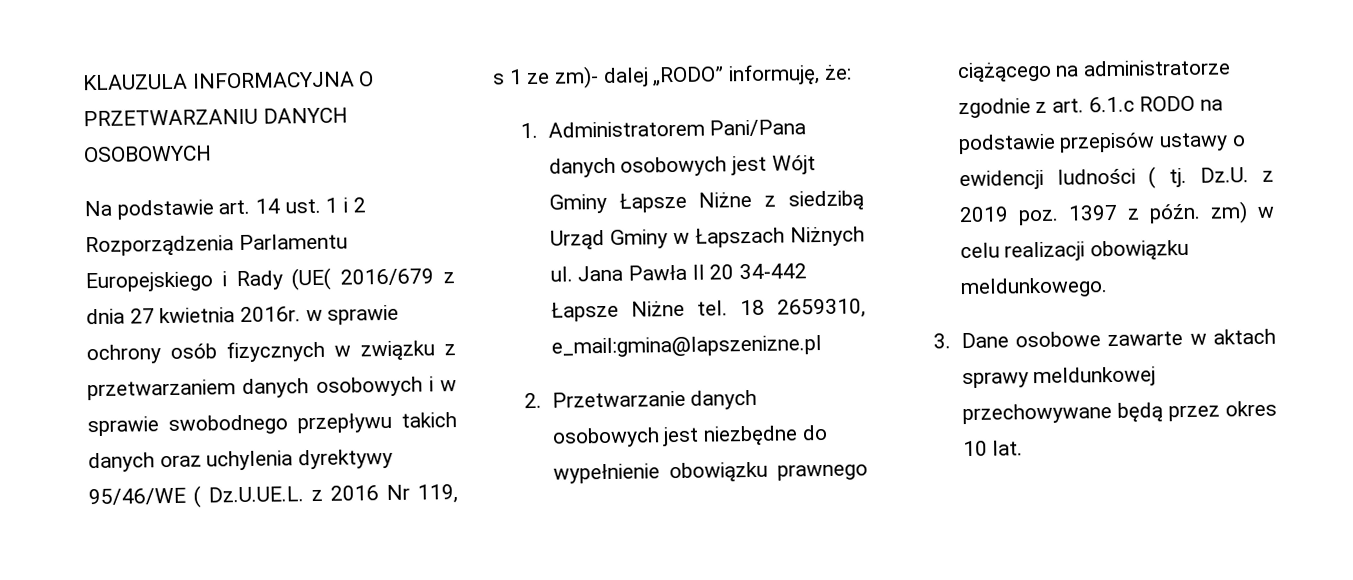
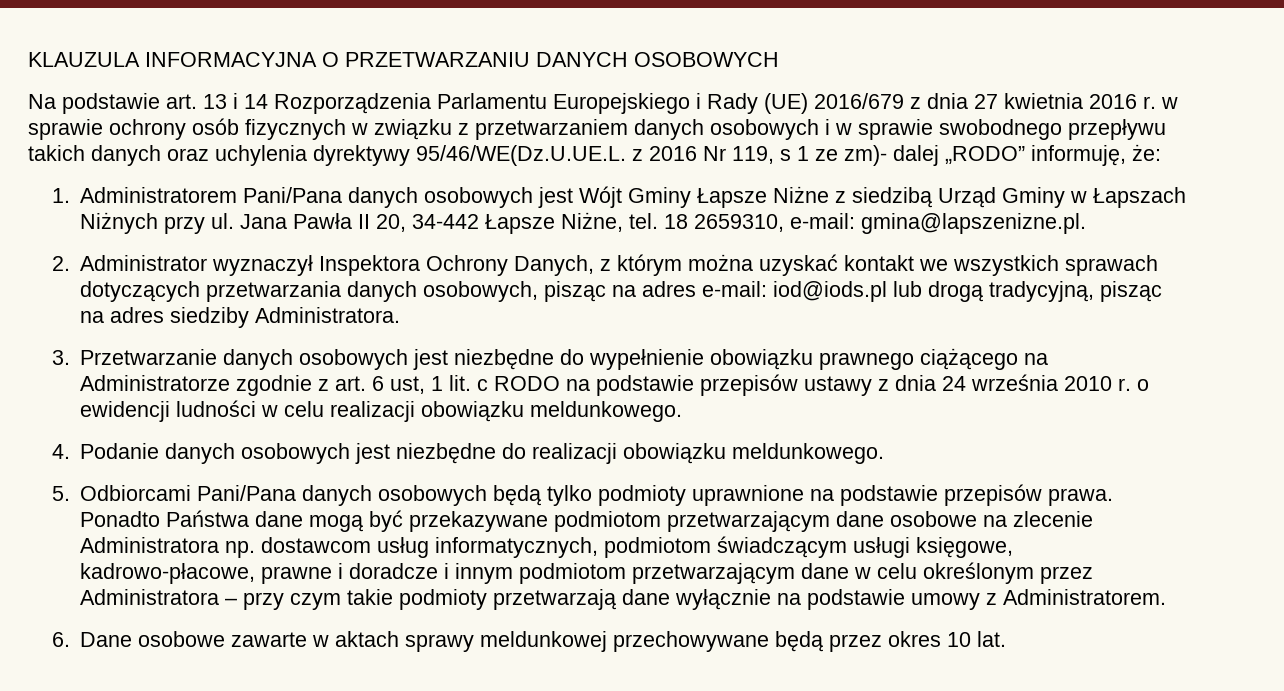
[255,197,366,214] 14 ust. 1 i 2 -> [203,93,268,109] 13 i 14
[291,267,332,291] (UE( -> [764,93,808,114] (UE)
[240,306,302,323] 2016r. -> [1089,94,1156,109] 2016 r.
[88,485,304,508] 95/46/WE ( Dz.U.UE.L. -> [416,145,626,166] 95/46/WE(Dz.U.UE.L.
(865, 236) none -> [164,216,206,234] przy
[709,264,735,280] 20 -> [376,214,407,232] 20,
[630,300,685,317] Niżne -> [561,212,624,232] Niżne,
[550,335,822,358] [524,392,543,409] e_mail:gmina@lapszenizne.pl // 2. -> [790,213,1087,234] [51,254,1159,276] [80,281,1163,302] [80,307,401,328] [51,350,70,365] e-mail: gmina@lapszenizne.pl. // 2. Administrator wyznaczył Inspektora Ochrony Danych, z którym można uzyskać kontakt we wszystkich sprawach dotyczących przetwarzania danych osobowych, pisząc na adres e-mail: iod@iods.pl lub drogą tradycyjną, pisząc na adres siedziby Administratora. // 3.
[1083,59,1232,77] administratorze -> [80,375,231,391] Administratorze
[1088,96,1135,113] 6.1.c -> [372,375,489,394] 6 ust, 1 lit. c
[1231,135,1246,147] [958,166,1274,191] [958,201,1248,226] o ewidencji ludności ( tj. Dz.U. z 2019 poz. 1397 z późn. zm) -> [878,374,1150,391] [80,400,257,422] z dnia 24 września 2010 r. o ewidencji ludności
[933,333,952,349] 3. -> [51,443,885,464] [51,484,1114,506] [80,510,1094,532] [80,536,1014,558] [80,562,1094,584] [80,589,1167,610] [51,632,70,647] 4. Podanie danych osobowych jest niezbędne do realizacji obowiązku meldunkowego. // 5. Odbiorcami Pani/Pana danych osobowych będą tylko podmioty uprawnione na podstawie przepisów prawa. Ponadto Państwa dane mogą być przekazywane podmiotom przetwarzającym dane osobowe na zlecenie Administratora np. dostawcom usług informatycznych, podmiotom świadczącym usługi księgowe, kadrowo-płacowe, prawne i doradcze i innym podmiotom przetwarzającym dane w celu określonym przez Administratora – przy czym takie podmioty przetwarzają dane wyłącznie na podstawie umowy z Administratorem. // 6.

